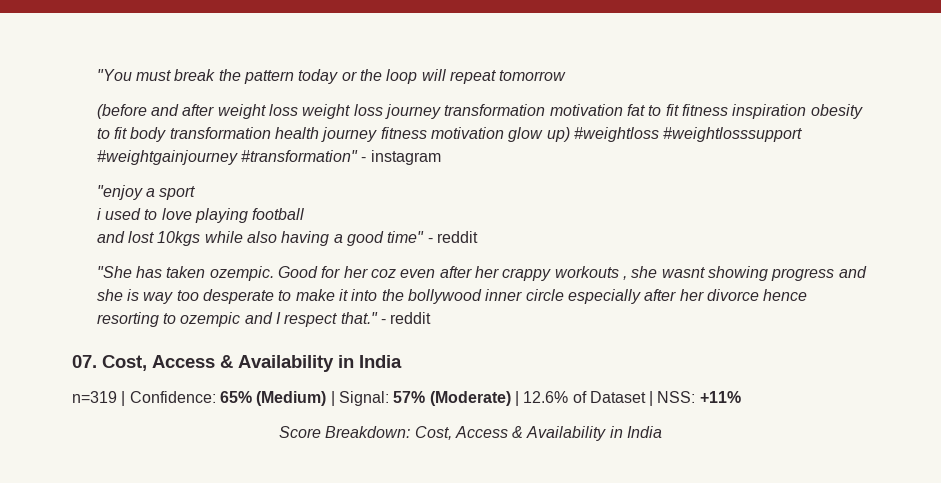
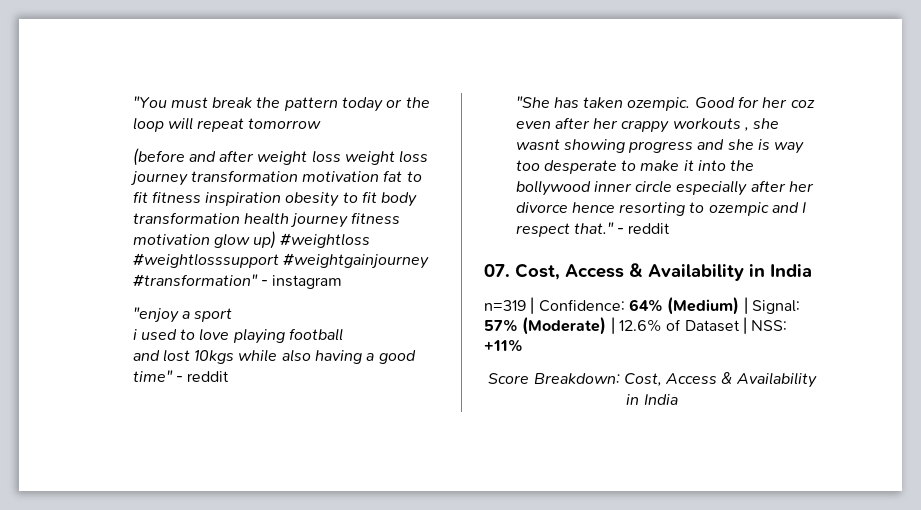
[219,391,252,403] 65% -> [628,299,663,312] 64%

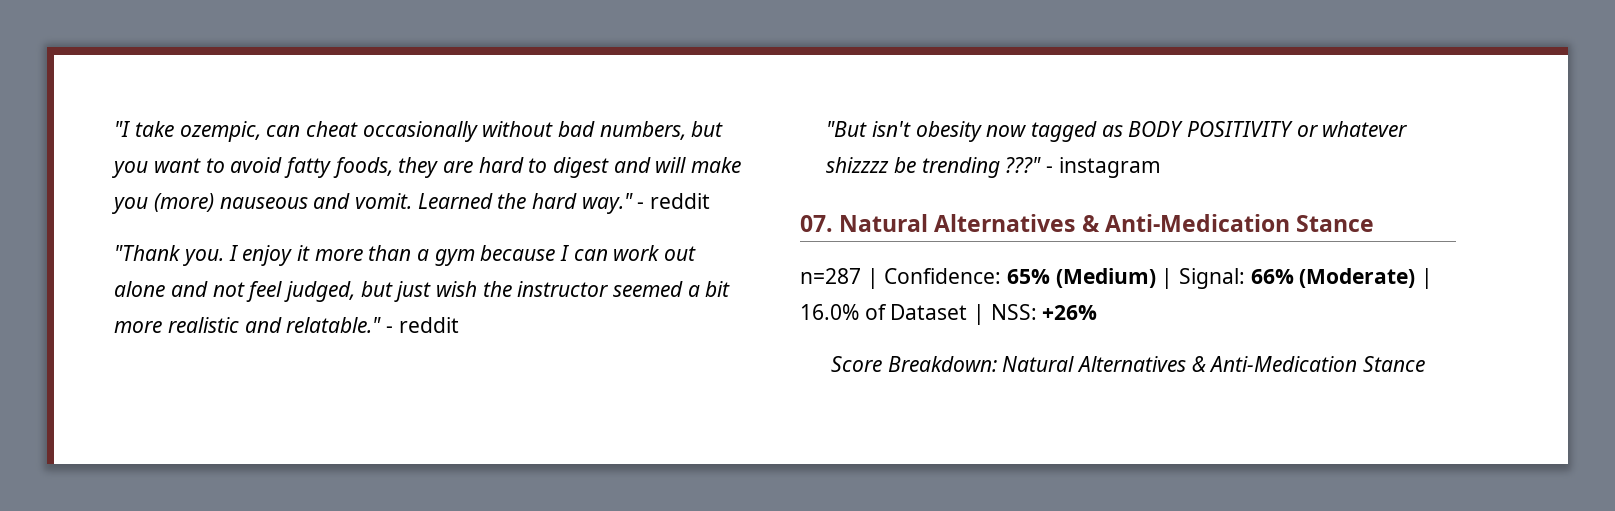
[132,96,430,112] [132,117,322,132] [132,148,429,166] [129,170,422,186] [132,191,418,207] [132,212,401,228] [132,231,371,249] [132,253,429,269] [132,274,343,289] [132,307,233,323] [132,328,344,344] [132,349,416,364] [132,370,230,382] [515,96,815,111] [515,117,780,133] [515,139,805,154] [515,160,755,174] [515,180,815,196] [515,202,807,216] [515,222,671,237] [484,263,812,281] [484,300,526,311] "You must break the pattern today or the loop will repeat tomorrow // (before and after weight loss weight loss journey transformation motivation fat to fit fitness inspiration obesity to fit body transformation health journey fitness motivation glow up) #weightloss #weightlosssupport #weightgainjourney #transformation" - instagram // "enjoy a sport // i used to love playing football // and lost 10kgs while also having a good time" - reddit // "She has taken ozempic. Good for her coz even after her crappy workouts , she wasnt showing progress and she is way too desperate to make it into the bollywood inner circle especially after her divorce hence resorting to ozempic and I respect that." - reddit // 07. Cost, Access & Availability in India // n=319 -> [114,121,724,142] [112,157,742,178] [112,193,711,214] [114,245,697,266] [114,281,731,302] [114,317,459,333] [826,121,1409,142] [826,157,1161,178] [800,214,1375,232] [800,268,861,284] "I take ozempic, can cheat occasionally without bad numbers, but you want to avoid fatty foods, they are hard to digest and will make you (more) nauseous and vomit. Learned the hard way." - reddit // "Thank you. I enjoy it more than a gym because I can work out alone and not feel judged, but just wish the instructor seemed a bit more realistic and relatable." - reddit // "But isn't obesity now tagged as BODY POSITIVITY or whatever shizzzz be trending ???" - instagram // 07. Natural Alternatives & Anti-Medication Stance // n=287
[628,299,663,312] 64% -> [1007,269,1051,284] 65%
[484,319,518,332] 57% -> [1250,269,1294,284] 66%
[618,319,662,332] 12.6% -> [800,304,859,320] 16.0%
[484,339,523,352] +11% -> [1042,305,1098,320] +26%
[623,372,817,388] [626,394,678,405] Cost, Access & Availability in India -> [1002,356,1426,372] Natural Alternatives & Anti-Medication Stance

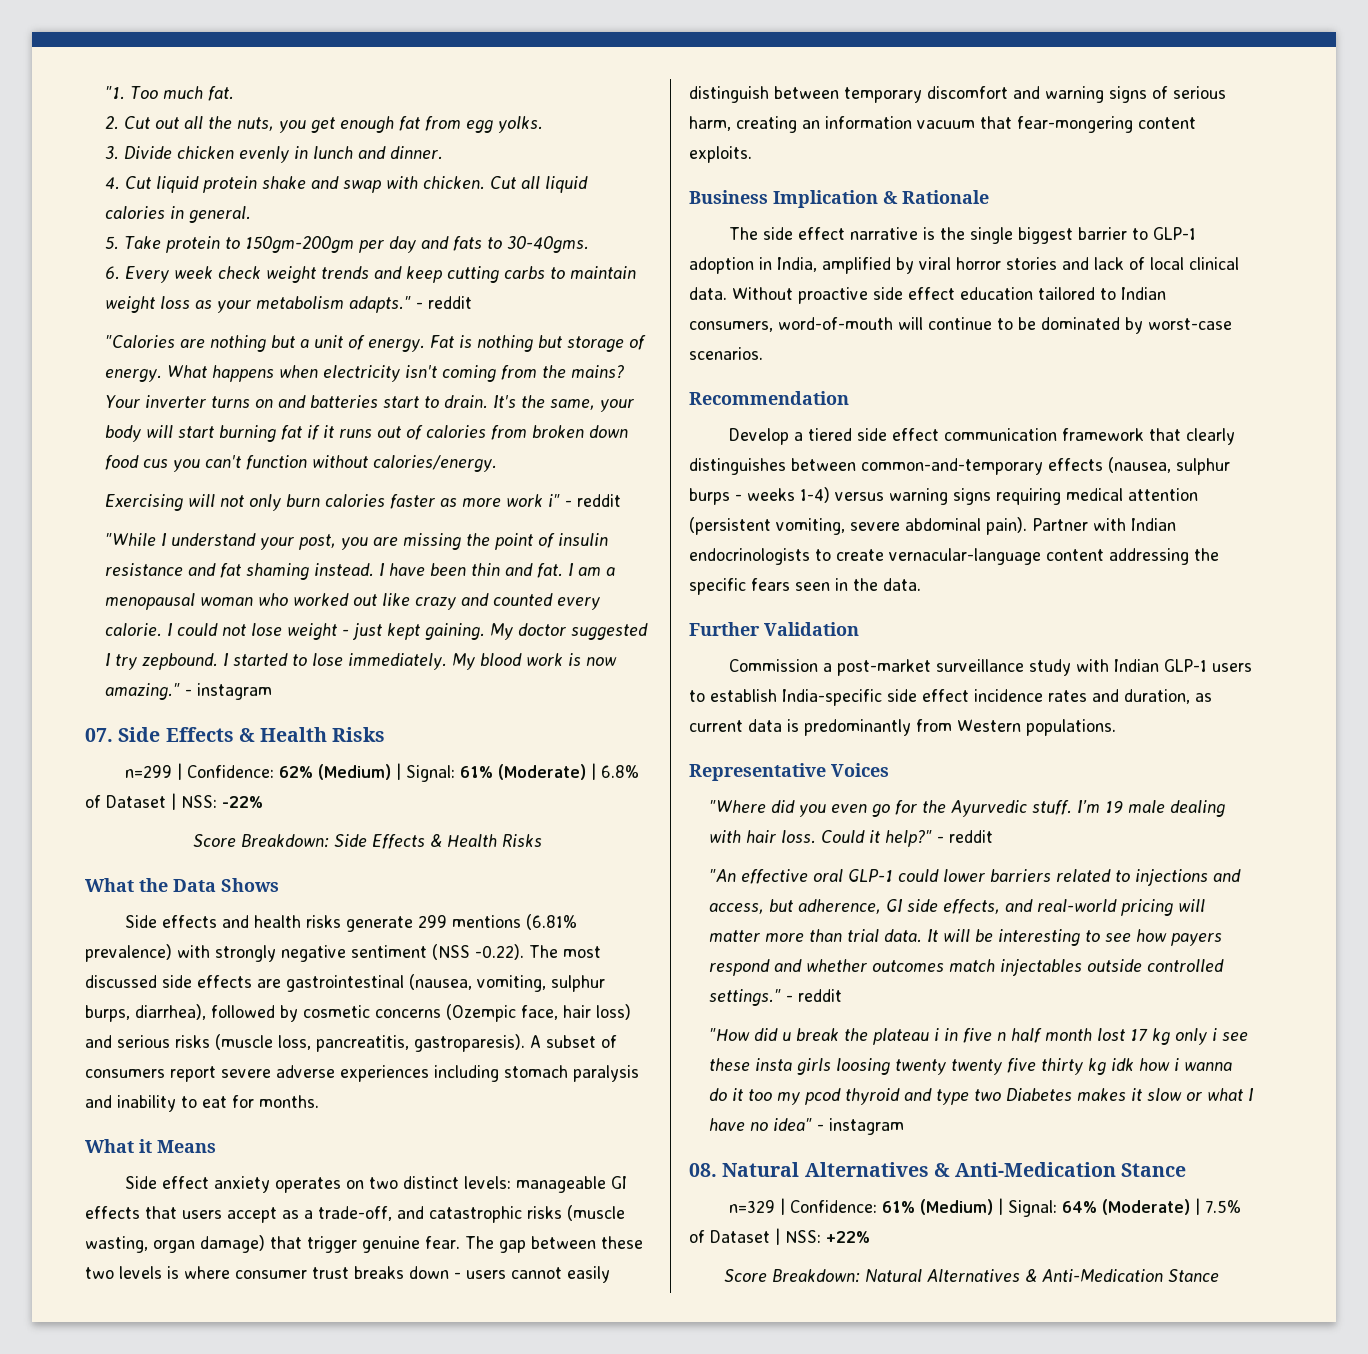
[114,121,724,142] [112,157,742,178] [112,193,711,214] [114,245,697,266] [114,281,731,302] [114,317,459,333] [826,121,1409,142] [826,157,1161,178] [800,215,833,232] "I take ozempic, can cheat occasionally without bad numbers, but you want to avoid fatty foods, they are hard to digest and will make you (more) nauseous and vomit. Learned the hard way." - reddit // "Thank you. I enjoy it more than a gym because I can work out alone and not feel judged, but just wish the instructor seemed a bit more realistic and relatable." - reddit // "But isn't obesity now tagged as BODY POSITIVITY or whatever shizzzz be trending ???" - instagram // 07. -> [105,86,235,101] [105,116,544,133] [105,146,444,163] [105,176,589,193] [105,206,252,223] [105,236,590,253] [105,266,637,283] [105,296,473,313] [105,335,647,352] [105,365,625,382] [105,395,635,412] [105,425,629,442] [105,455,498,472] [105,494,622,511] [105,533,609,550] [105,563,616,580] [105,593,601,610] [105,623,649,640] [105,653,618,670] [105,683,273,700] [85,727,386,742] [125,763,640,782] [85,793,263,810] [193,834,542,849] [85,878,279,892] [125,914,578,932] [85,944,601,962] [85,974,605,992] [85,1004,631,1022] [85,1034,617,1052] [85,1065,639,1082] [85,1095,319,1112] [85,1139,216,1153] [125,1176,628,1193] [85,1205,625,1223] [85,1235,643,1253] [85,1266,610,1283] [689,86,1226,103] [689,116,1196,133] [689,146,752,163] [689,190,989,208] [729,227,1197,244] [689,257,1239,274] [689,287,1166,304] [689,317,1232,334] [689,347,763,360] [689,391,849,405] [729,428,1236,445] [689,457,1230,475] [689,487,1198,505] [689,517,1176,535] [689,548,1219,565] [689,578,921,595] [689,622,859,636] [729,659,1253,676] [689,689,1212,706] [689,719,1116,736] [689,763,889,781] [709,800,1226,817] [709,830,994,847] [709,869,1242,886] [709,899,1206,916] [709,929,1223,946] [709,959,1225,976] [709,989,843,1006] [709,1028,1249,1045] [709,1058,1233,1075] [709,1088,1255,1105] [709,1118,905,1135] [689,1163,717,1177] "1. Too much fat. // 2. Cut out all the nuts, you get enough fat from egg yolks. // 3. Divide chicken evenly in lunch and dinner. // 4. Cut liquid protein shake and swap with chicken. Cut all liquid calories in general. // 5. Take protein to 150gm-200gm per day and fats to 30-40gms. // 6. Every week check weight trends and keep cutting carbs to maintain weight loss as your metabolism adapts." - reddit // "Calories are nothing but a unit of energy. Fat is nothing but storage of energy. What happens when electricity isn't coming from the mains? Your inverter turns on and batteries start to drain. It's the same, your body will start burning fat if it runs out of calories from broken down food cus you can't function without calories/energy. // Exercising will not only burn calories faster as more work i" - reddit // "While I understand your post, you are missing the point of insulin resistance and fat shaming instead. I have been thin and fat. I am a menopausal woman who worked out like crazy and counted every calorie. I could not lose weight - just kept gaining. My doctor suggested I try zepbound. I started to lose immediately. My blood work is now amazing." - instagram // 07. Side Effects & Health Risks // n=299 | Confidence: 62% (Medium) | Signal: 61% (Moderate) | 6.8% of Dataset | NSS: -22% // Score Breakdown: Side Effects & Health Risks // What the Data Shows // Side effects and health risks generate 299 mentions (6.81% prevalence) with strongly negative sentiment (NSS -0.22). The most discussed side effects are gastrointestinal (nausea, vomiting, sulphur burps, diarrhea), followed by cosmetic concerns (Ozempic face, hair loss) and serious risks (muscle loss, pancreatitis, gastroparesis). A subset of consumers report severe adverse experiences including stomach paralysis and inability to eat for months. // What it Means // Side effect anxiety operates on two distinct levels: manageable GI effects that users accept as a trade-off, and catastrophic risks (muscle wasting, organ damage) that trigger genuine fear. The gap between these two levels is where consumer trust breaks down - users cannot easily distinguish between temporary discomfort and warning signs of serious harm, creating an information vacuum that fear-mongering content exploits. // Business Implication & Rationale // The side effect narrative is the single biggest barrier to GLP-1 adoption in India, amplified by viral horror stories and lack of local clinical data. Without proactive side effect education tailored to Indian consumers, word-of-mouth will continue to be dominated by worst-case scenarios. // Recommendation // Develop a tiered side effect communication framework that clearly distinguishes between common-and-temporary effects (nausea, sulphur burps - weeks 1-4) versus warning signs requiring medical attention (persistent vomiting, severe abdominal pain). Partner with Indian endocrinologists to create vernacular-language content addressing the specific fears seen in the data. // Further Validation // Commission a post-market surveillance study with Indian GLP-1 users to establish India-specific side effect incidence rates and duration, as current data is predominantly from Western populations. // Representative Voices // "Where did you even go for the Ayurvedic stuff. I’m 19 male dealing with hair loss. Could it help?" - reddit // "An effective oral GLP-1 could lower barriers related to injections and access, but adherence, GI side effects, and real-world pricing will matter more than trial data. It will be interesting to see how payers respond and whether outcomes match injectables outside controlled settings." - reddit // "How did u break the plateau i in five n half month lost 17 kg only i see these insta girls loosing twenty twenty five thirty kg idk how i wanna do it too my pcod thyroid and type two Diabetes makes it slow or what I have no idea" - instagram // 08.
[800,268,1434,289] [800,304,1098,325] n=287 | Confidence: 65% (Medium) | Signal: 66% (Moderate) | 16.0% of Dataset | NSS: +26% -> [729,1198,1242,1217] [689,1228,870,1245] n=329 | Confidence: 61% (Medium) | Signal: 64% (Moderate) | 7.5% of Dataset | NSS: +22%

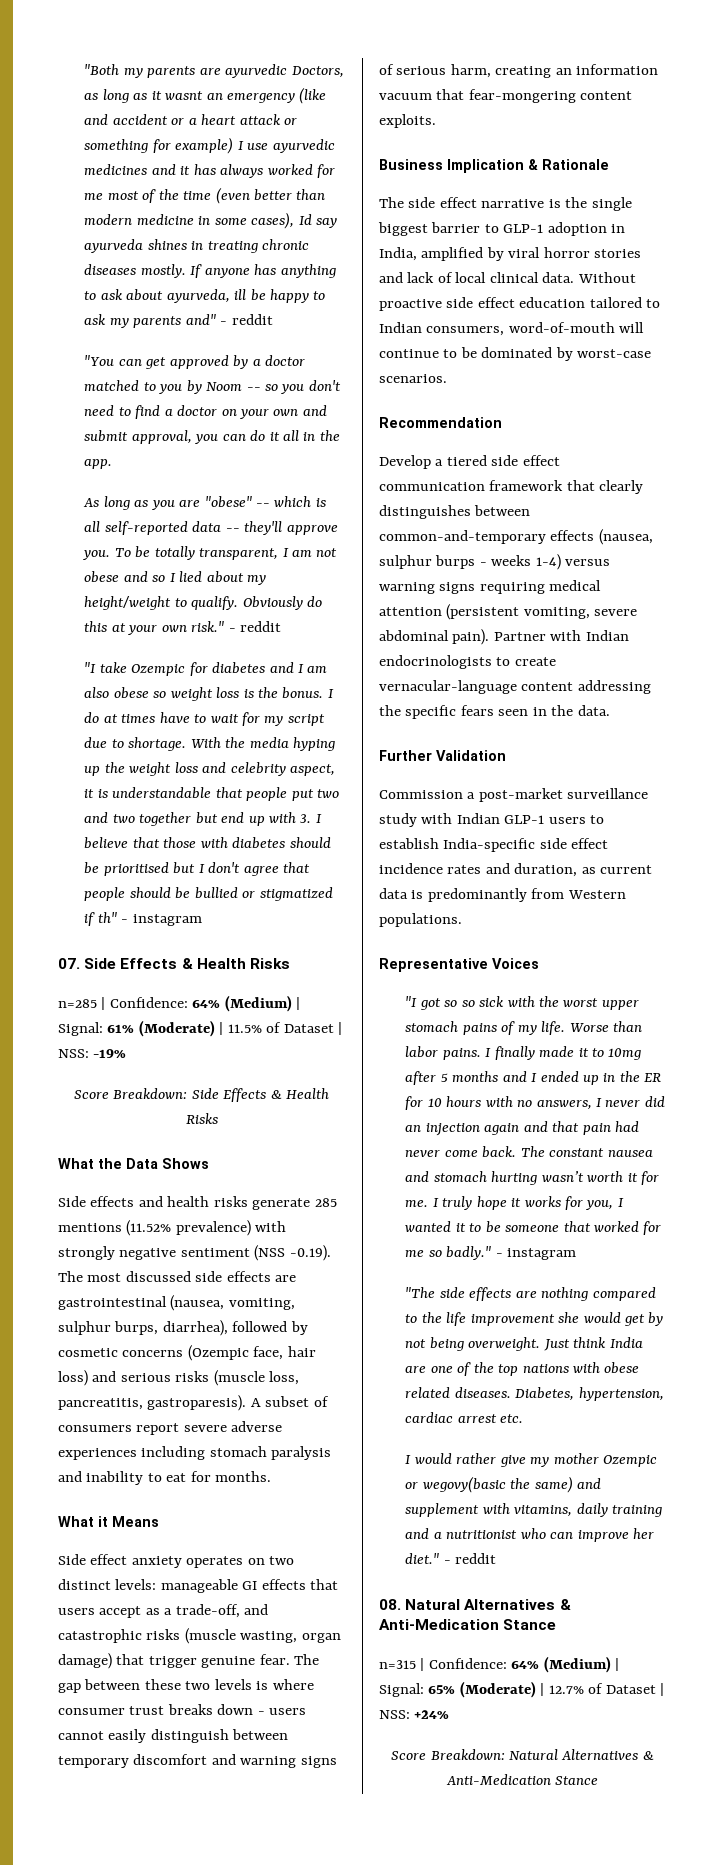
[105,86,235,101] [105,116,544,133] [105,146,444,163] [105,176,589,193] [105,206,252,223] [105,236,590,253] [105,266,637,283] [105,296,473,313] [105,335,647,352] [105,365,625,382] [105,395,635,412] [105,425,629,442] [105,455,498,472] [105,494,622,511] [105,533,609,550] [105,563,616,580] [105,593,601,610] [105,623,649,640] [105,653,618,670] [105,683,181,700] "1. Too much fat. // 2. Cut out all the nuts, you get enough fat from egg yolks. // 3. Divide chicken evenly in lunch and dinner. // 4. Cut liquid protein shake and swap with chicken. Cut all liquid calories in general. // 5. Take protein to 150gm-200gm per day and fats to 30-40gms. // 6. Every week check weight trends and keep cutting carbs to maintain weight loss as your metabolism adapts." - reddit // "Calories are nothing but a unit of energy. Fat is nothing but storage of energy. What happens when electricity isn't coming from the mains? Your inverter turns on and batteries start to drain. It's the same, your body will start burning fat if it runs out of calories from broken down food cus you can't function without calories/energy. // Exercising will not only burn calories faster as more work i" - reddit // "While I understand your post, you are missing the point of insulin resistance and fat shaming instead. I have been thin and fat. I am a menopausal woman who worked out like crazy and counted every calorie. I could not lose weight - just kept gaining. My doctor suggested I try zepbound. I started to lose immediately. My blood work is now amazing." -> [84,64,344,78] [84,87,327,104] [84,114,297,125] [84,137,335,154] [84,164,335,178] [84,187,326,204] [84,212,337,229] [84,239,310,253] [84,264,336,278] [84,289,326,303] [84,314,273,328] [84,355,305,369] [84,380,341,394] [84,405,327,419] [84,430,340,444] [84,458,113,469] [83,496,326,510] [84,521,338,535] [83,546,338,560] [84,571,266,585] [84,596,323,610] [84,621,281,635] [84,662,328,676] [84,687,334,701] [84,712,325,726] [84,737,335,751] [84,762,335,776] [84,787,339,801] [84,812,322,826] [84,837,331,849] [84,862,310,876] [84,887,333,901] [84,912,117,926] "Both my parents are ayurvedic Doctors, as long as it wasnt an emergency (like and accident or a heart attack or something for example) I use ayurvedic medicines and it has always worked for me most of the time (even better than modern medicine in some cases), Id say ayurveda shines in treating chronic diseases mostly. If anyone has anything to ask about ayurveda, ill be happy to ask my parents and" - reddit // "You can get approved by a doctor matched to you by Noom -- so you don't need to find a doctor on your own and submit approval, you can do it all in the app. // As long as you are "obese" -- which is all self-reported data -- they'll approve you. To be totally transparent, I am not obese and so I lied about my height/weight to qualify. Obviously do this at your own risk." - reddit // "I take Ozempic for diabetes and I am also obese so weight loss is the bonus. I do at times have to wait for my script due to shortage. With the media hyping up the weight loss and celebrity aspect, it is understandable that people put two and two together but end up with 3. I believe that those with diabetes should be prioritised but I don't agree that people should be bullied or stigmatized if th"
[125,763,314,780] n=299 | Confidence: 62% -> [58,997,221,1010] n=285 | Confidence: 64%
[601,765,640,778] [85,793,263,810] 6.8% of Dataset | NSS: -22% -> [227,1022,343,1035] [58,1049,127,1058] 11.5% of Dataset | NSS: -19%
[418,914,578,930] 299 mentions (6.81% -> [314,1198,337,1207] [58,1220,172,1236] 285 mentions (11.52%
[475,944,524,960] -0.22). -> [289,1245,331,1261] -0.19).
[709,800,1226,817] [709,830,994,847] [709,869,1242,886] [709,899,1206,916] [709,929,1223,946] [709,959,1225,976] [709,989,843,1006] [709,1028,1249,1045] [709,1058,1233,1075] [709,1088,1255,1105] [709,1118,905,1135] "Where did you even go for the Ayurvedic stuff. I’m 19 male dealing with hair loss. Could it help?" - reddit // "An effective oral GLP-1 could lower barriers related to injections and access, but adherence, GI side effects, and real-world pricing will matter more than trial data. It will be interesting to see how payers respond and whether outcomes match injectables outside controlled settings." - reddit // "How did u break the plateau i in five n half month lost 17 kg only i see these insta girls loosing twenty twenty five thirty kg idk how i wanna do it too my pcod thyroid and type two Diabetes makes it slow or what I have no idea" - instagram -> [405,996,639,1010] [405,1021,642,1035] [405,1046,642,1060] [405,1071,662,1085] [405,1096,665,1110] [405,1121,639,1136] [405,1146,653,1158] [405,1171,659,1185] [405,1196,624,1210] [405,1221,662,1235] [405,1246,577,1260] [405,1287,656,1301] [405,1312,664,1326] [405,1337,643,1351] [405,1362,640,1376] [405,1387,664,1401] [405,1412,524,1423] [405,1453,657,1467] [405,1476,602,1493] [405,1503,663,1517] [405,1528,654,1542] [405,1553,497,1564] "I got so so sick with the worst upper stomach pains of my life. Worse than labor pains. I finally made it to 10mg after 5 months and I ended up in the ER for 10 hours with no answers, I never did an injection again and that pain had never come back. The constant nausea and stomach hurting wasn’t worth it for me. I truly hope it works for you, I wanted it to be someone that worked for me so badly." - instagram // "The side effects are nothing compared to the life improvement she would get by not being overweight. Just think India are one of the top nations with obese related diseases. Diabetes, hypertension, cardiac arrest etc. // I would rather give my mother Ozempic or wegovy(basic the same) and supplement with vitamins, daily training and a nutritionist who can improve her diet." - reddit
[729,1198,1242,1217] [689,1228,870,1245] n=329 | Confidence: 61% (Medium) | Signal: 64% (Moderate) | 7.5% of Dataset | NSS: +22% -> [379,1656,620,1673] [379,1681,665,1698] [379,1710,450,1719] n=315 | Confidence: 64% (Medium) | Signal: 65% (Moderate) | 12.7% of Dataset | NSS: +24%

